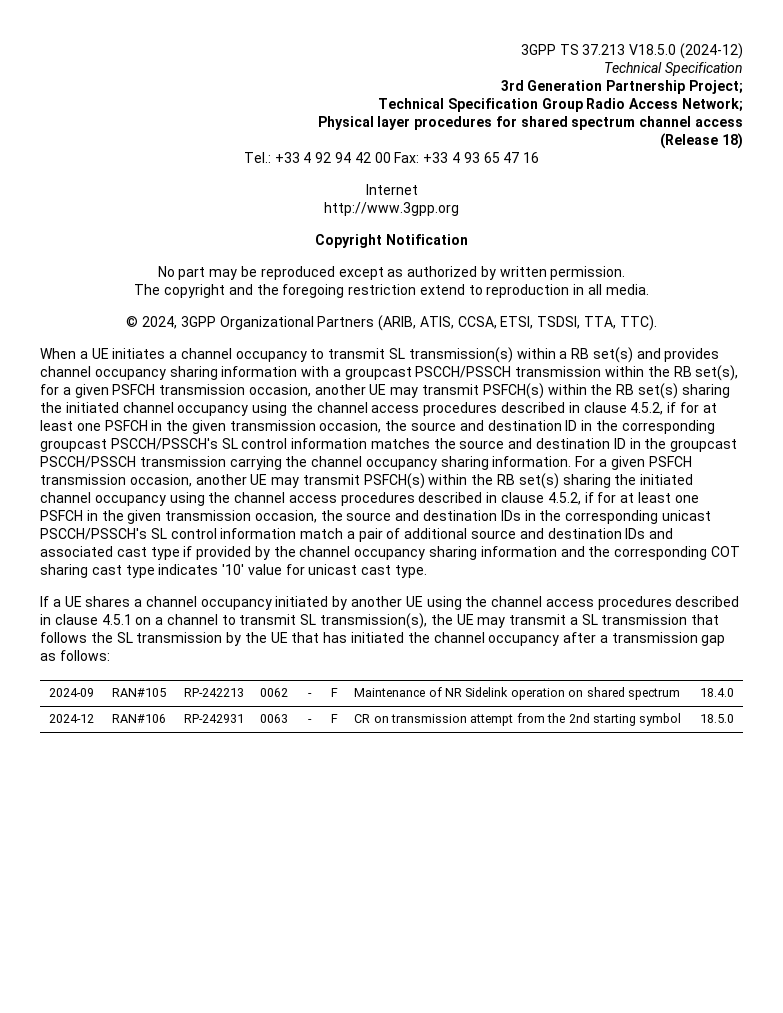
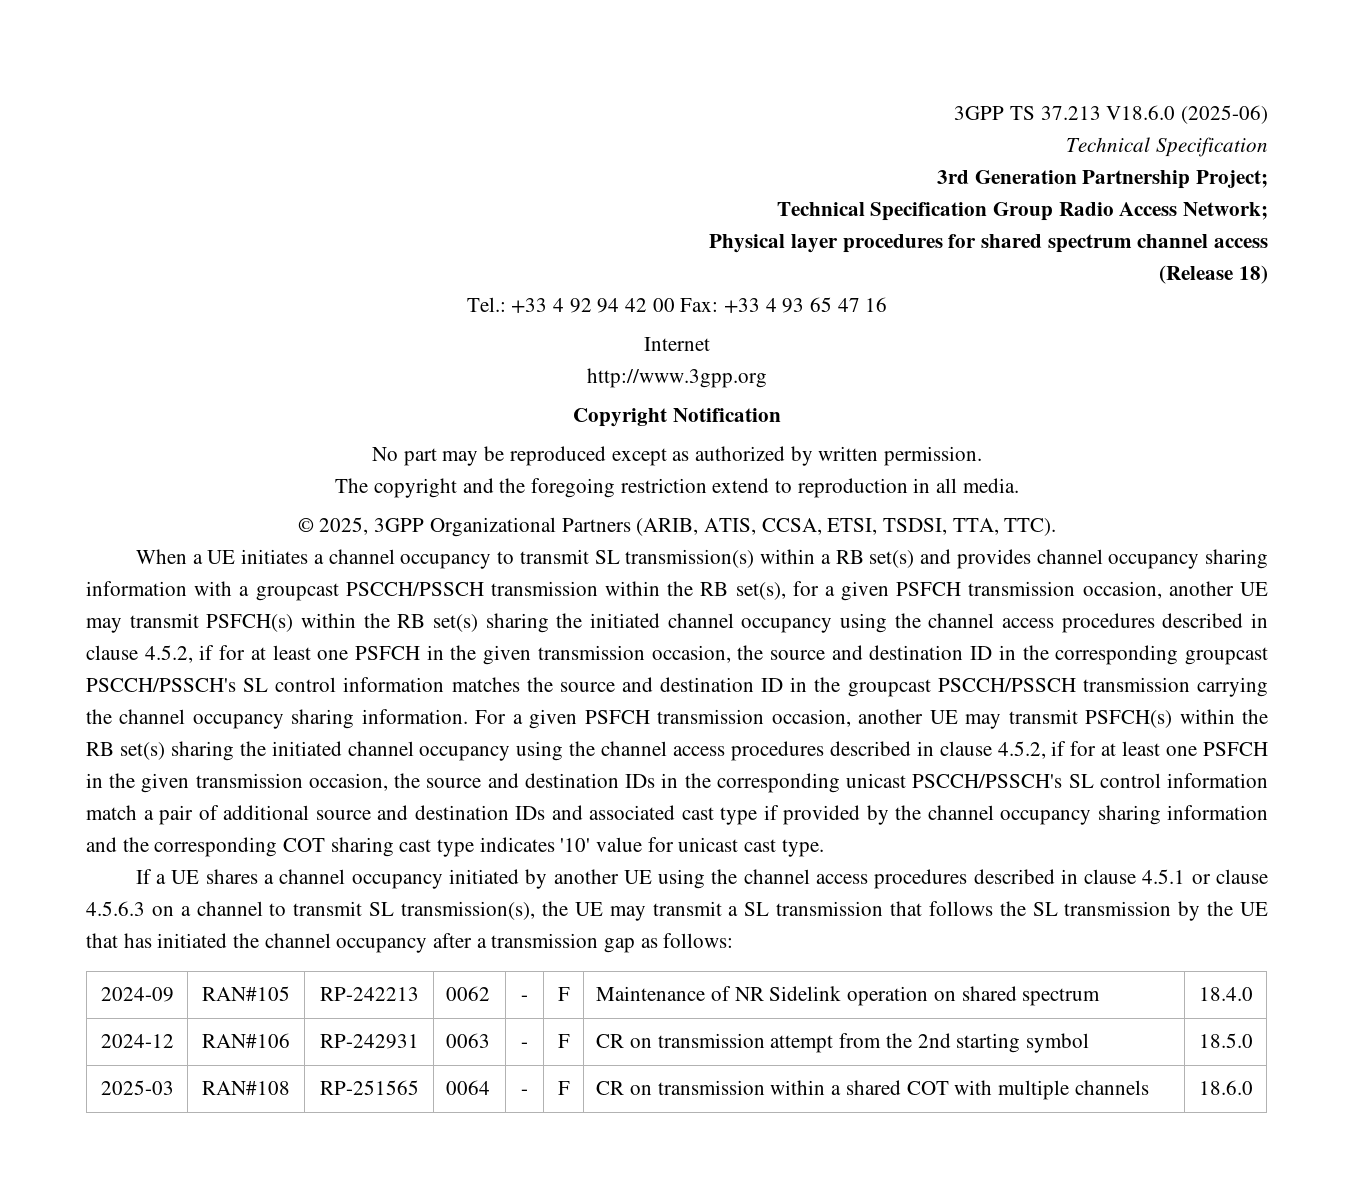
[629,43,743,59] V18.5.0 (2024-12) -> [1106,105,1268,124] V18.6.0 (2025-06)
[141,316,177,329] 2024, -> [319,517,369,535] 2025,
(132, 619) none -> [1191,869,1268,884] [86,901,145,916] or clause 4.5.6.3
(734, 718) none -> [100,1080,174,1095] [202,1081,290,1095] [319,1080,419,1095] [446,1080,491,1095] [521,1089,528,1095] [557,1081,570,1095] [596,1080,1149,1100] [1198,1080,1253,1095] // 2025-03 | RAN#108 | RP-251565 | 0064 | - | F | CR on transmission within a shared COT with multiple channels | 18.6.0

